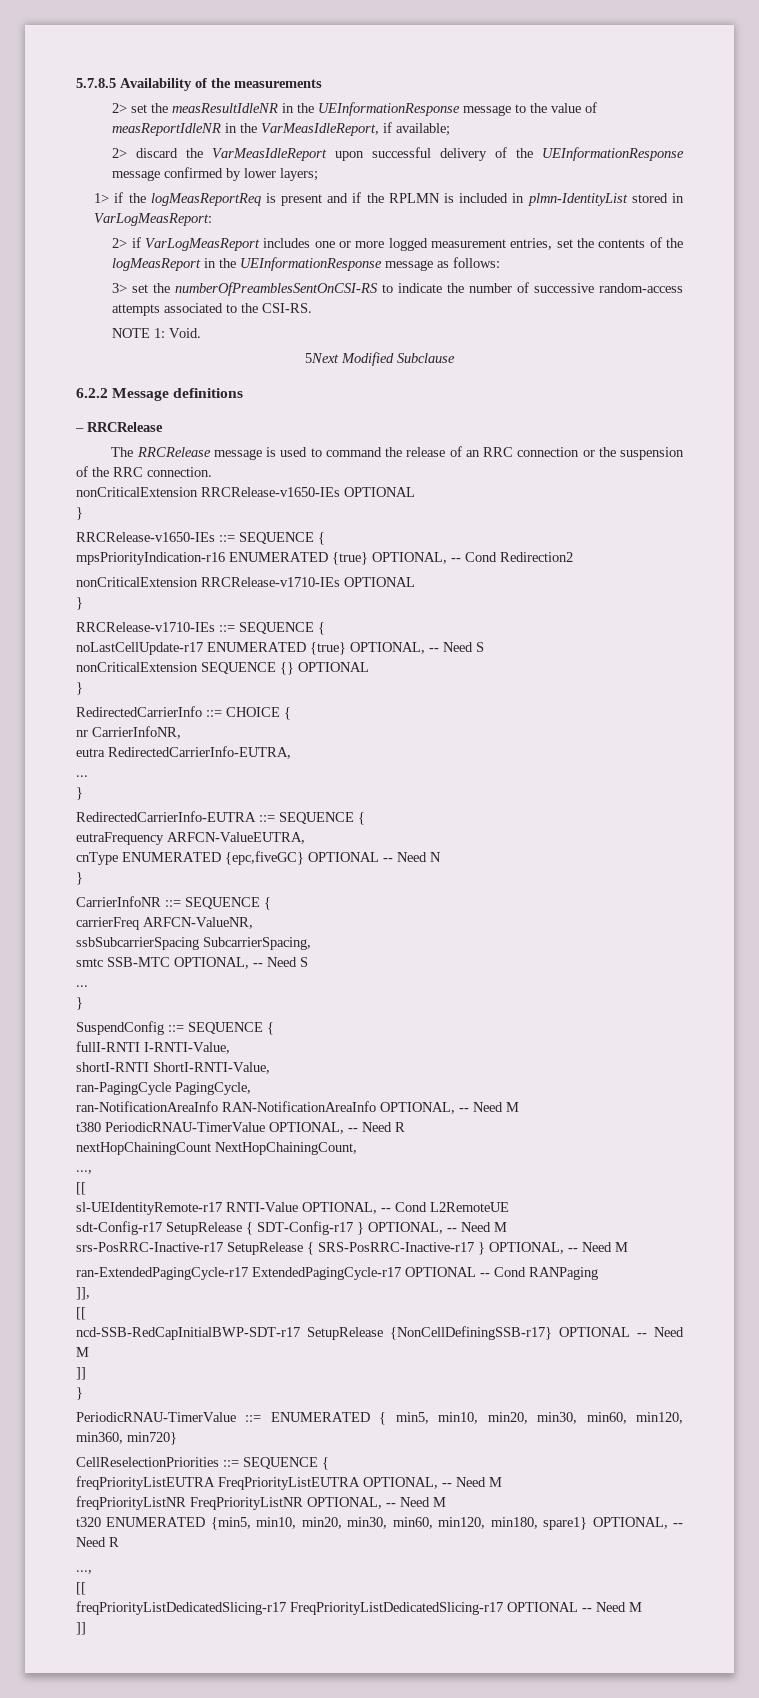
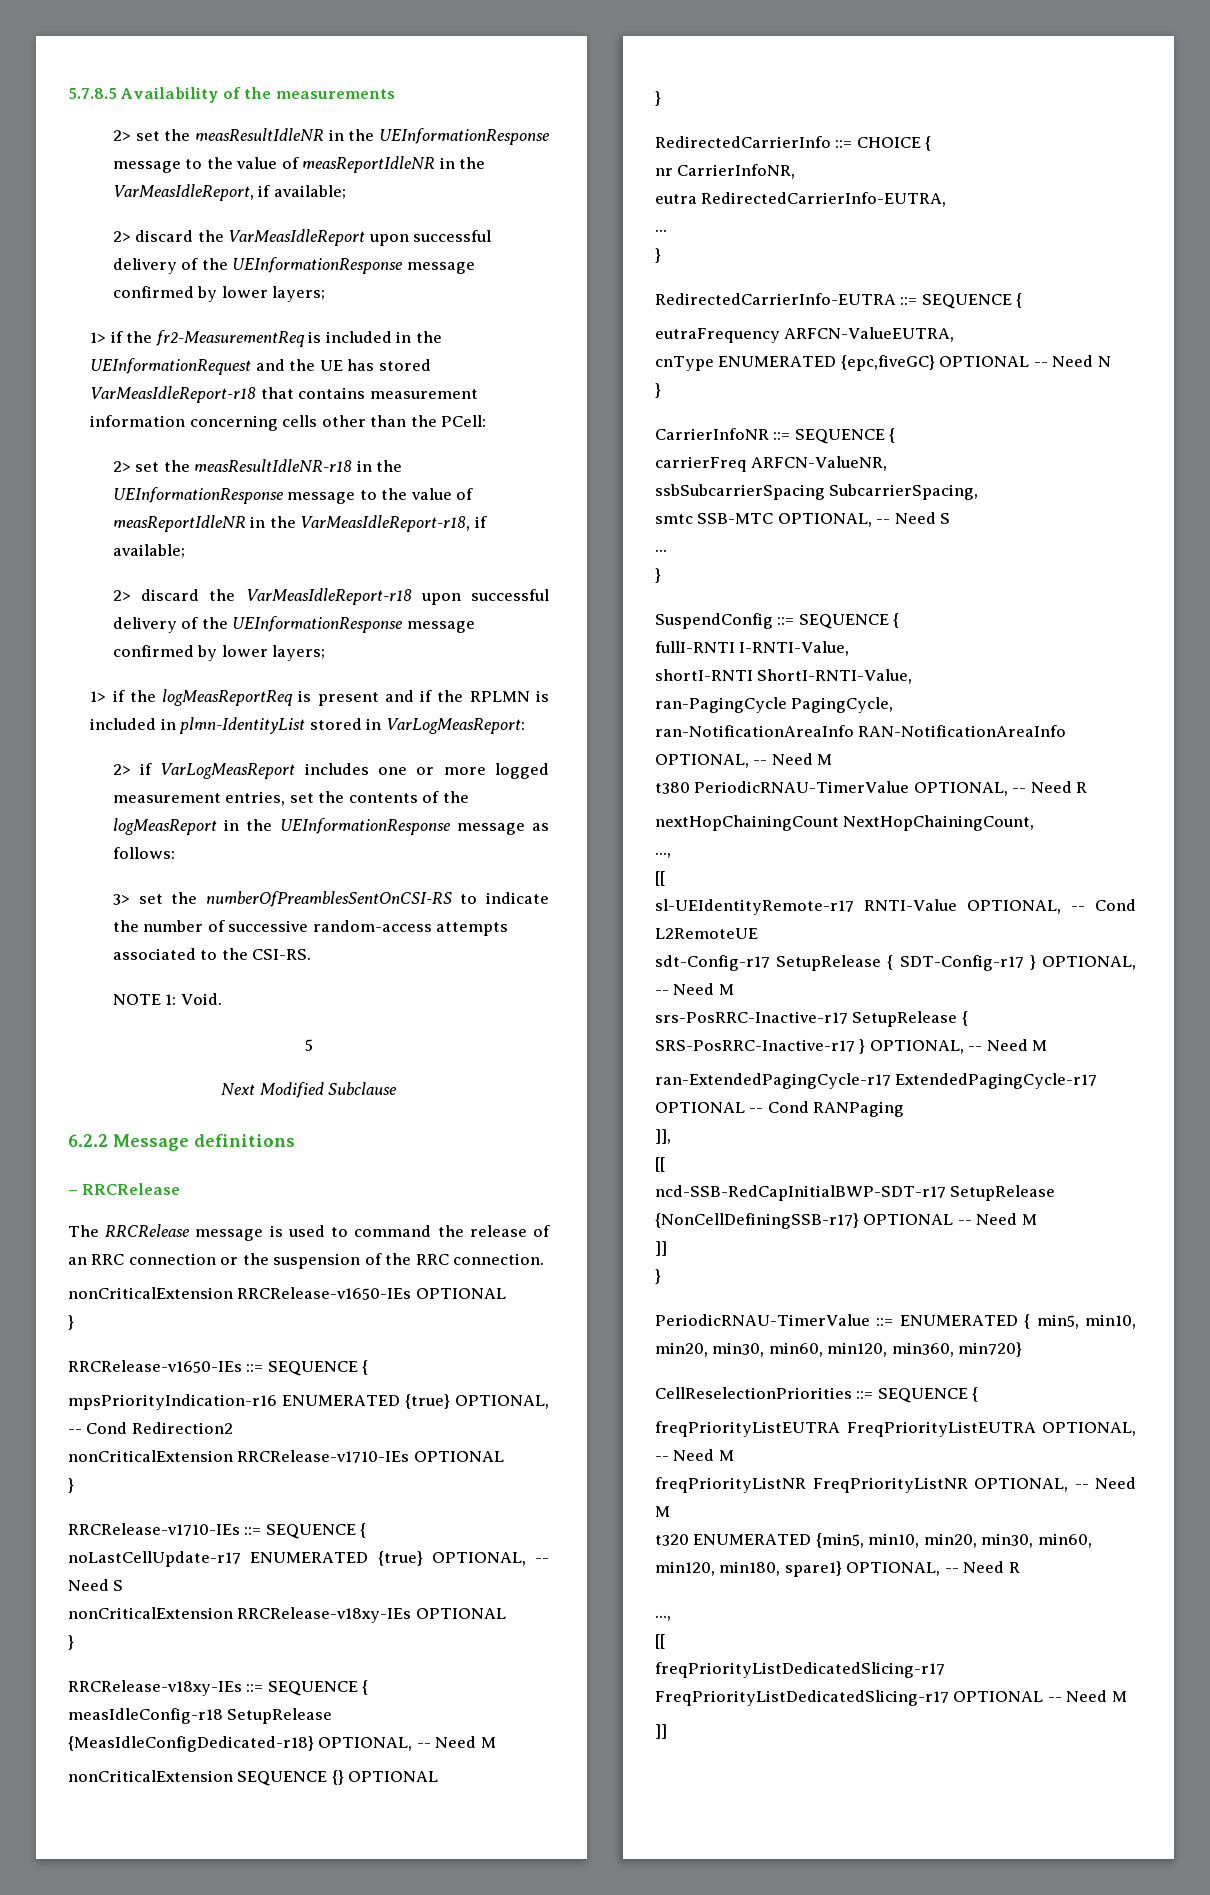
(319, 174) none -> [90,330,442,347] [90,358,431,375] [90,386,478,403] [90,415,487,431] [112,459,403,472] [112,487,474,504] [112,515,487,532] [112,544,185,558] [112,588,549,605] [112,616,475,633] [112,645,326,661] // 1> if the fr2-MeasurementReq is included in the UEInformationRequest and the UE has stored VarMeasIdleReport-r18 that contains measurement information concerning cells other than the PCell: // 2> set the measResultIdleNR-r18 in the UEInformationResponse message to the value of measReportIdleNR in the VarMeasIdleReport-r18, if available; // 2> discard the VarMeasIdleReport-r18 upon successful delivery of the UEInformationResponse message confirmed by lower layers;
[305,353,339,363] 5Next -> [304,1039,313,1051] [221,1083,256,1095] 5 // Next
(484, 647) none -> [68,1607,506,1623] [68,1635,74,1650] [68,1680,369,1696] [68,1708,333,1724] [68,1736,496,1752] // nonCriticalExtension RRCRelease-v18xy-IEs OPTIONAL // } // RRCRelease-v18xy-IEs ::= SEQUENCE { // measIdleConfig-r18 SetupRelease {MeasIdleConfigDedicated-r18} OPTIONAL, -- Need M

